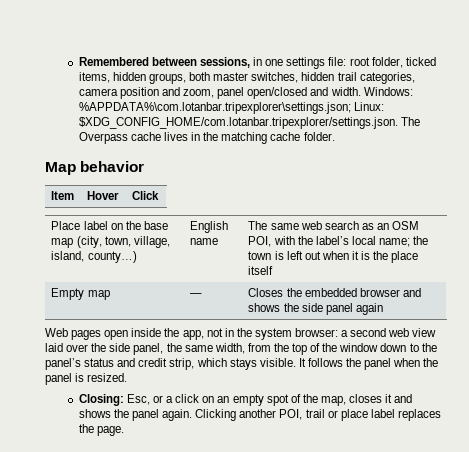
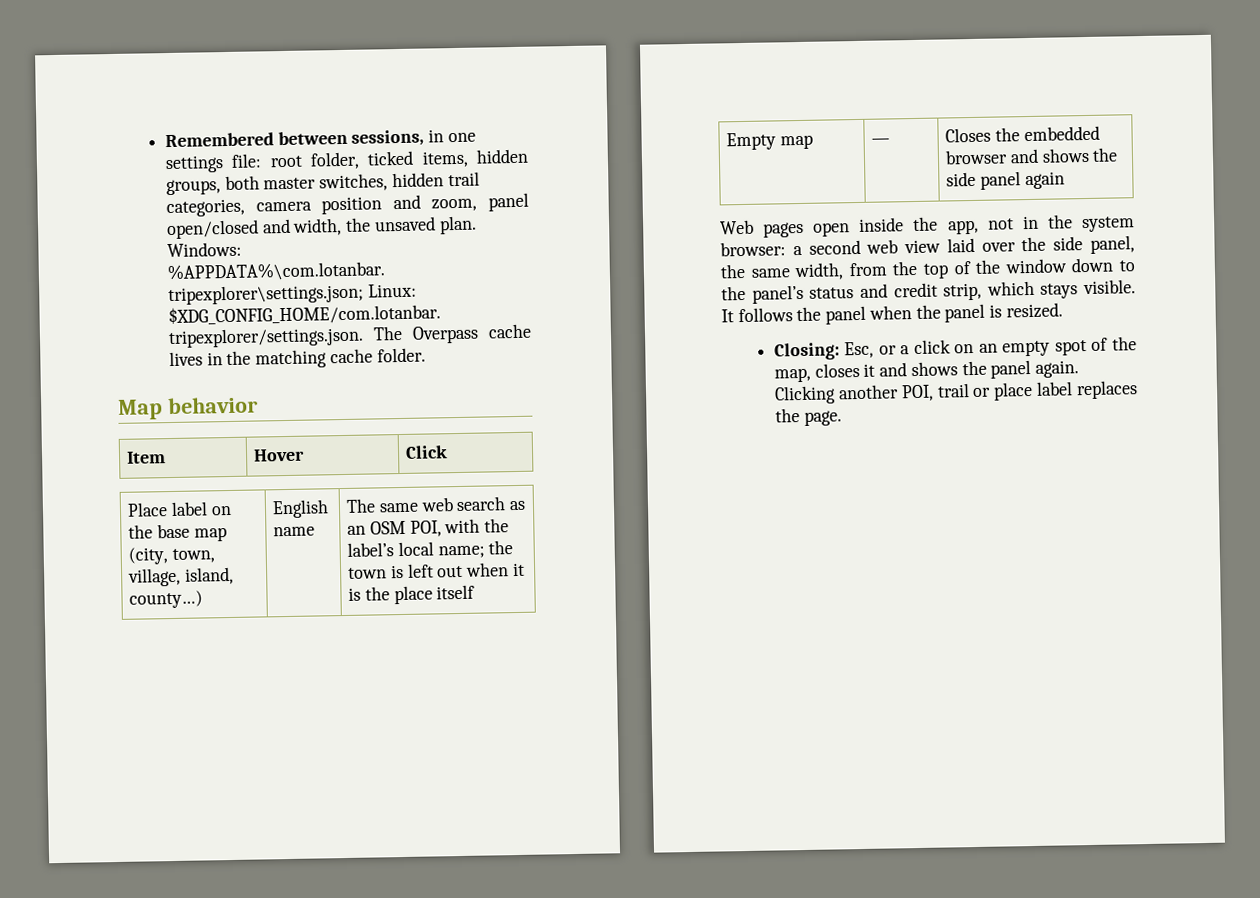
[330,87,361,96] width. -> [292,215,477,236] width, the unsaved plan.

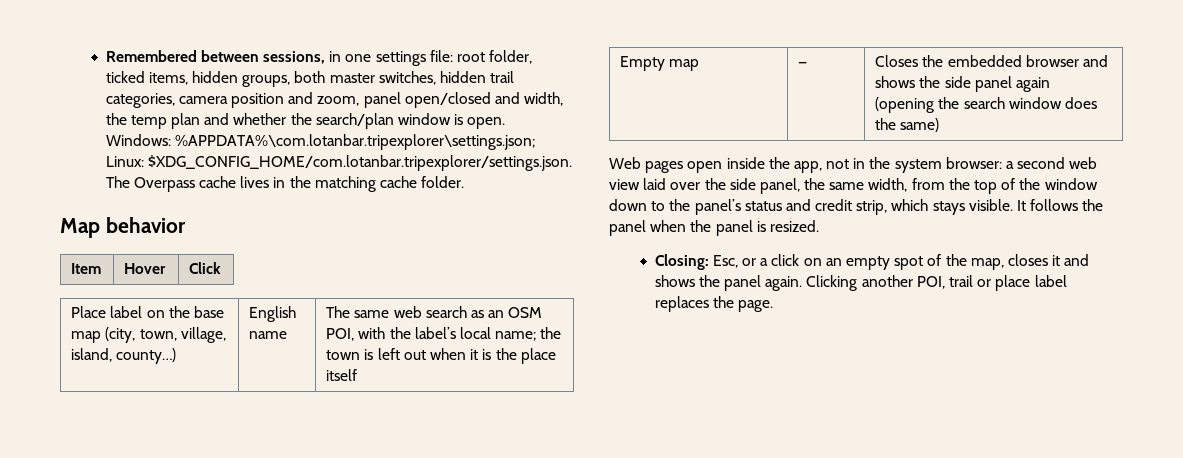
[373,215,477,235] unsaved plan. -> [130,113,506,129] temp plan and whether the search/plan window is open.
(1065, 180) none -> [875,97,1097,113] [875,118,940,132] (opening the search window does the same)

